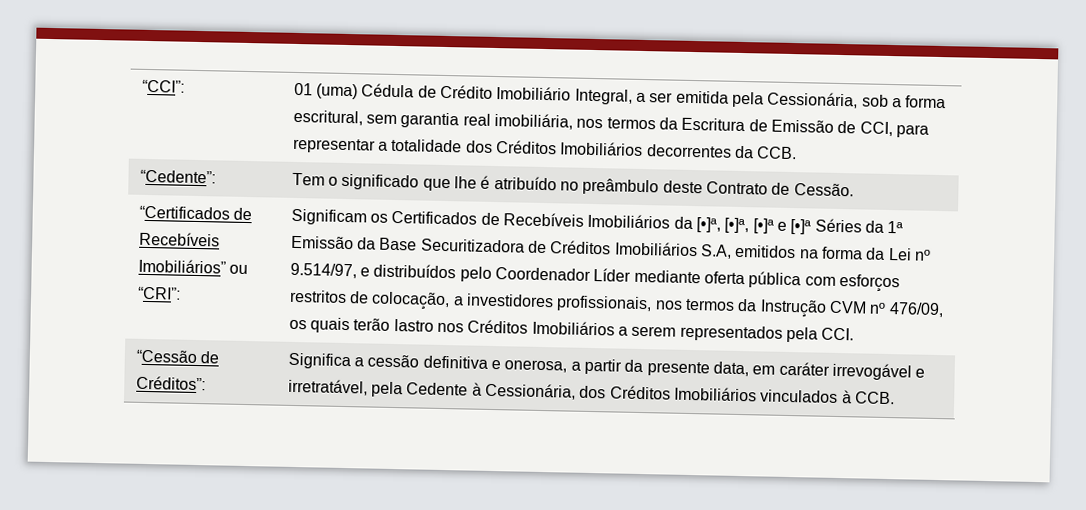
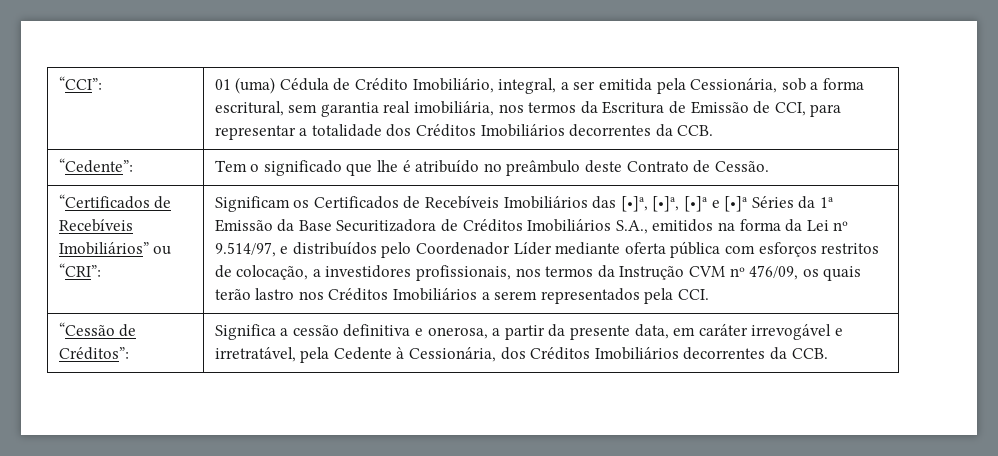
[496,86,633,105] Imobiliário Integral, -> [412,78,557,94] Imobiliário, integral,
[673,216,693,230] da -> [592,196,617,209] das
[699,244,732,259] S.A, -> [615,220,648,234] S.A.,
[760,389,852,404] vinculados à -> [683,347,787,360] decorrentes da

